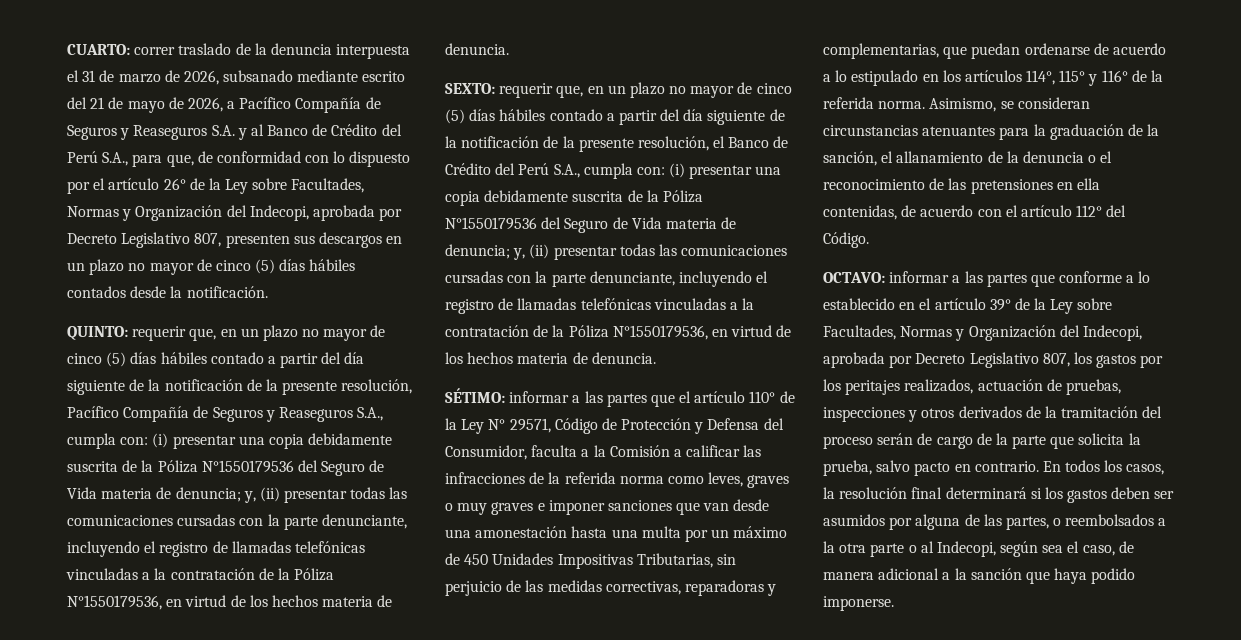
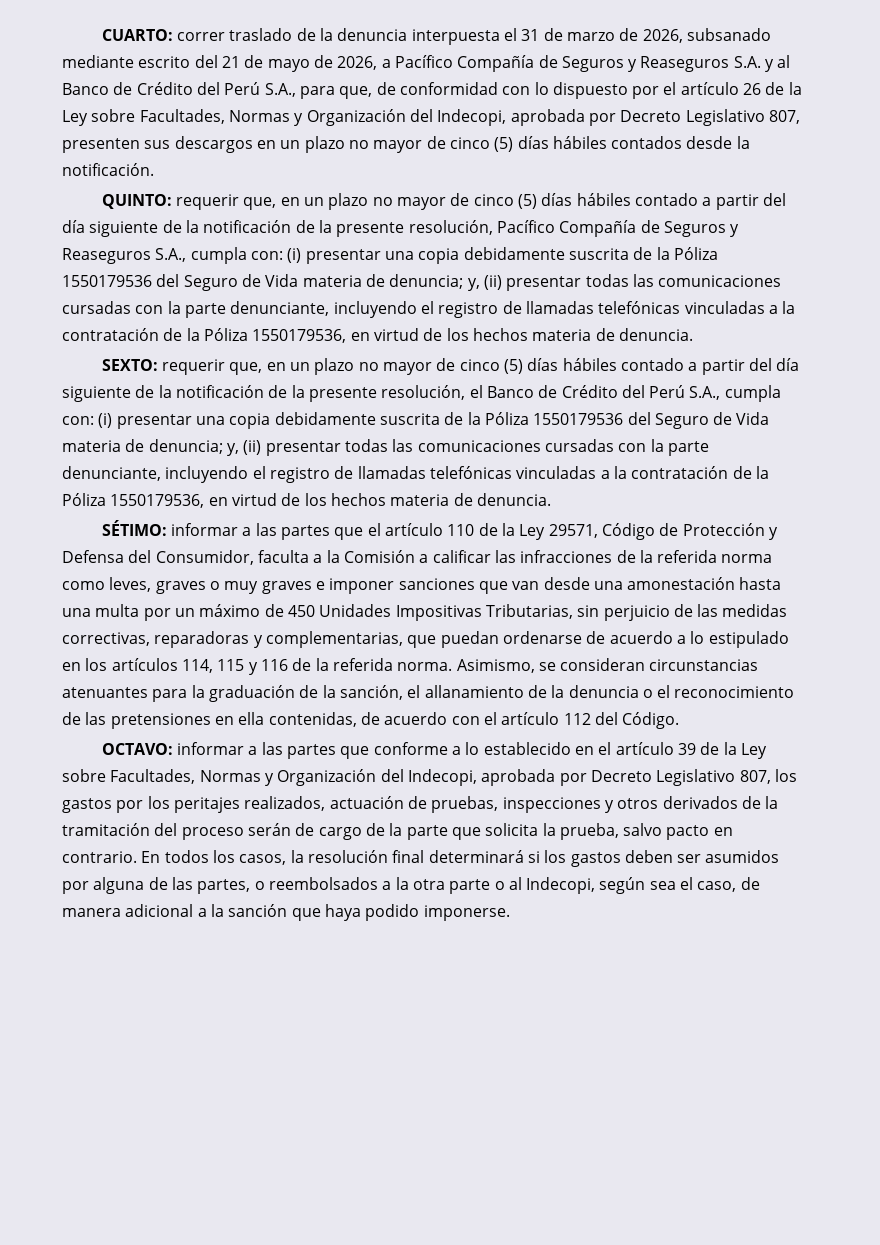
[163,178,186,190] 26° -> [743,83,762,95] 26
[201,460,294,473] N°1550179536 -> [62,275,152,287] 1550179536
[67,595,162,610] N°1550179536, -> [252,329,347,343] 1550179536,
[445,217,537,230] N°1550179536 -> [533,413,624,425] 1550179536
[612,325,708,340] N°1550179536, -> [110,494,205,508] 1550179536,
[749,391,795,403] [445,418,506,434] 110° de la Ley N° -> [447,523,546,540] 110 de la Ley
[1026,70,1128,86] 114°, 115° y 116° -> [181,659,288,675] 114, 115 y 116
[1076,205,1103,217] 112° -> [563,713,591,725] 112
[989,299,1011,311] 39° -> [677,743,696,755] 39

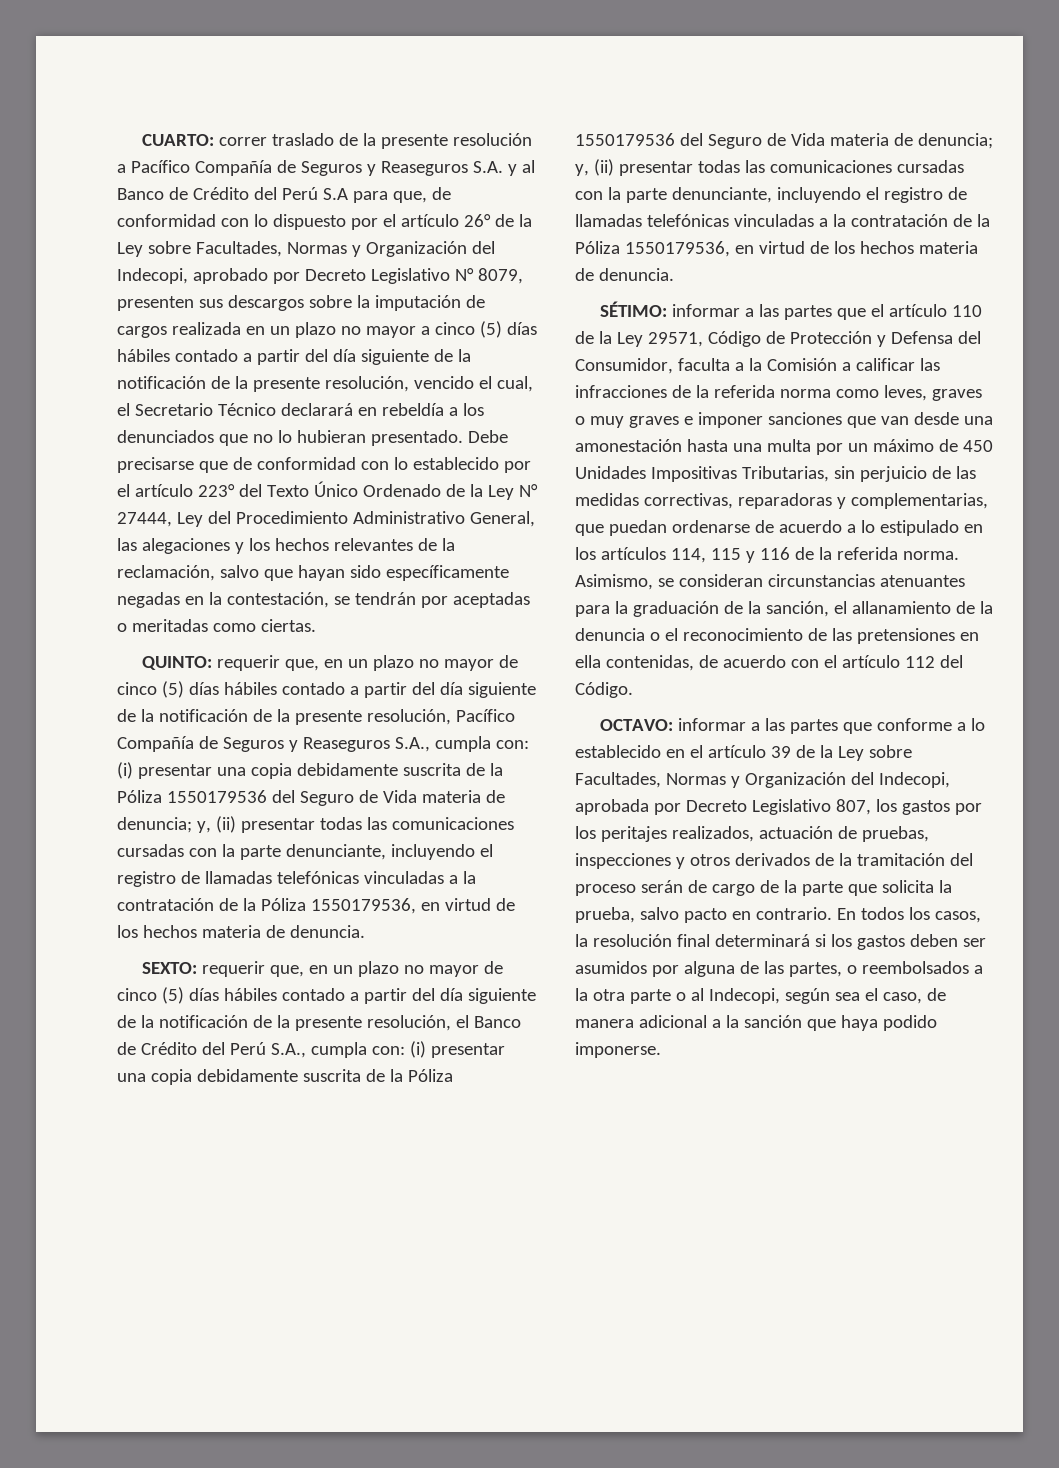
[337,28,771,45] [62,55,378,72] denuncia interpuesta el 31 de marzo de 2026, subsanado mediante escrito del 21 de mayo de 2026, -> [381,133,533,149] presente resolución
[264,83,296,97] S.A., -> [322,188,348,200] S.A
[743,83,762,95] 26 -> [463,214,491,227] 26°
[510,109,800,126] aprobada por Decreto Legislativo 807, -> [192,268,523,284] aprobado por Decreto Legislativo N° 8079,
[256,136,750,153] [62,163,154,176] en un plazo no mayor de cinco (5) días hábiles contados desde la notificación. -> [308,295,485,311] [117,321,537,338] [117,349,471,365] [117,376,533,392] [117,403,484,416] [117,430,508,446] [117,457,531,473] [117,481,538,500] [117,511,535,527] [117,538,455,554] [117,565,509,581] [117,592,530,608] [117,619,316,632] sobre la imputación de cargos realizada en un plazo no mayor a cinco (5) días hábiles contado a partir del día siguiente de la notificación de la presente resolución, vencido el cual, el Secretario Técnico declarará en rebeldía a los denunciados que no lo hubieran presentado. Debe precisarse que de conformidad con lo establecido por el artículo 223° del Texto Único Ordenado de la Ley N° 27444, Ley del Procedimiento Administrativo General, las alegaciones y los hechos relevantes de la reclamación, salvo que hayan sido específicamente negadas en la contestación, se tendrán por aceptadas o meritadas como ciertas.

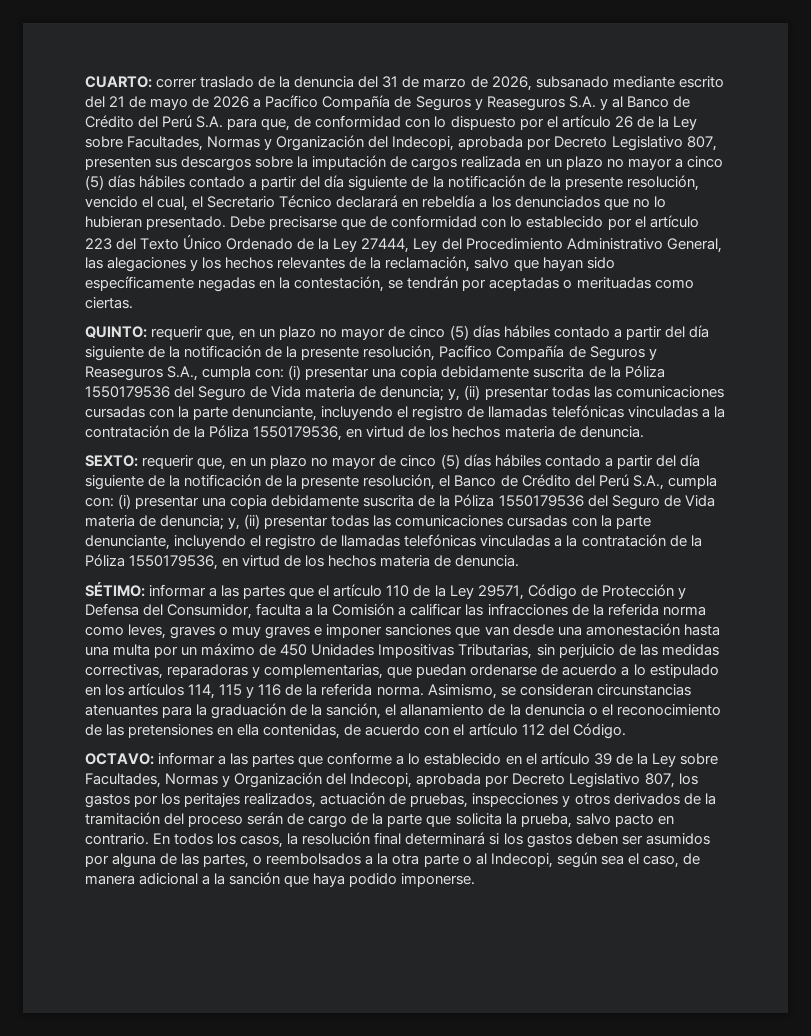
[381,133,533,149] presente resolución -> [294,76,724,91] [85,96,250,110] denuncia del 31 de marzo de 2026, subsanado mediante escrito del 21 de mayo de 2026
[322,188,348,200] S.A -> [196,116,224,128] S.A.
[463,214,491,227] 26° -> [614,116,633,128] 26
[192,268,523,284] aprobado por Decreto Legislativo N° 8079, -> [458,136,717,151] aprobada por Decreto Legislativo 807,
[197,484,235,497] 223° -> [85,238,112,250] 223
[518,484,538,497] N° -> (358, 245) none
[131,619,208,632] meritadas -> [576,277,651,289] merituadas

